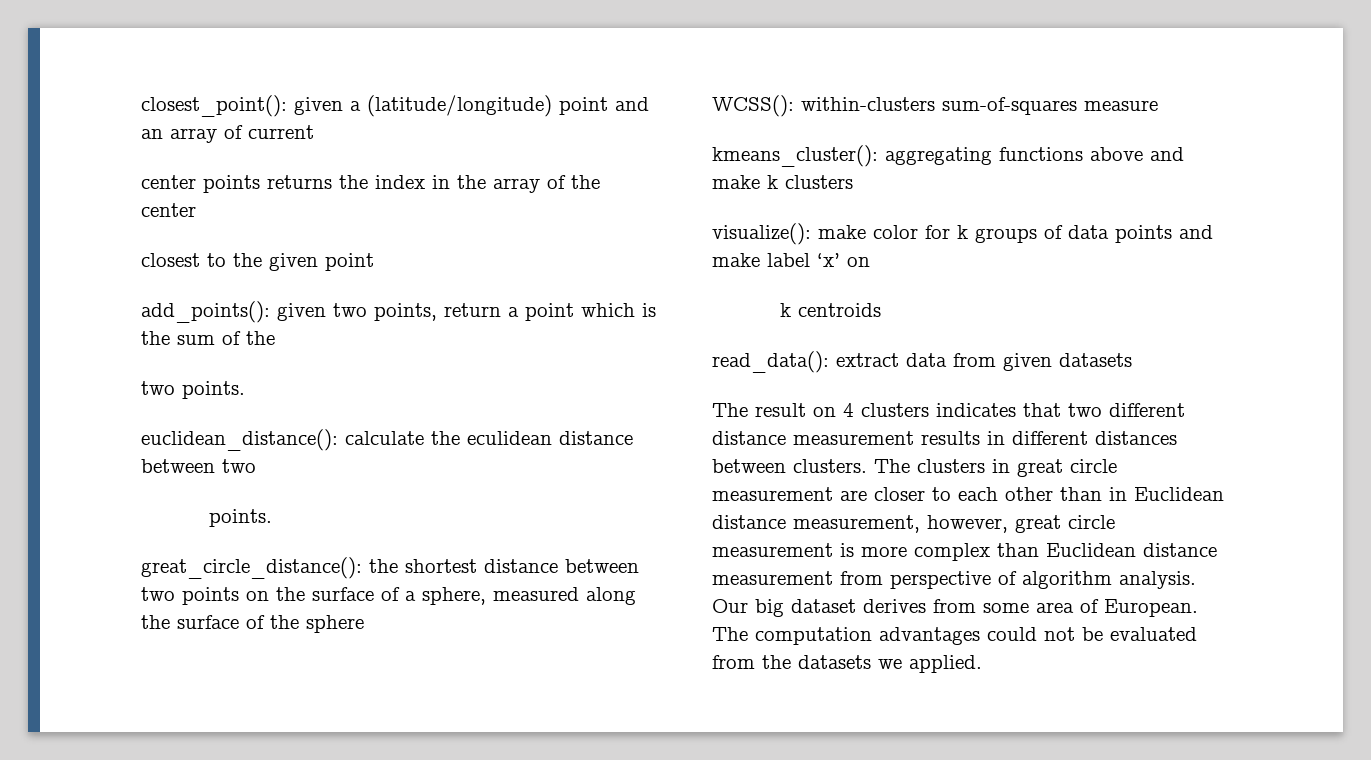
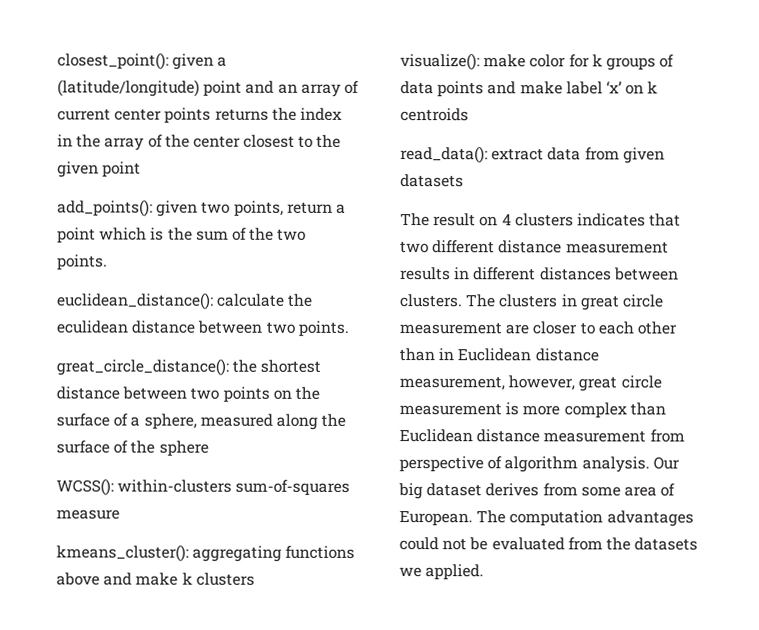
(314, 132) // -> (111, 114) none
(196, 210) // -> (241, 141) none
(275, 338) // -> (275, 234) none
(256, 466) // -> (295, 327) none
(870, 262) // -> (645, 89) none

